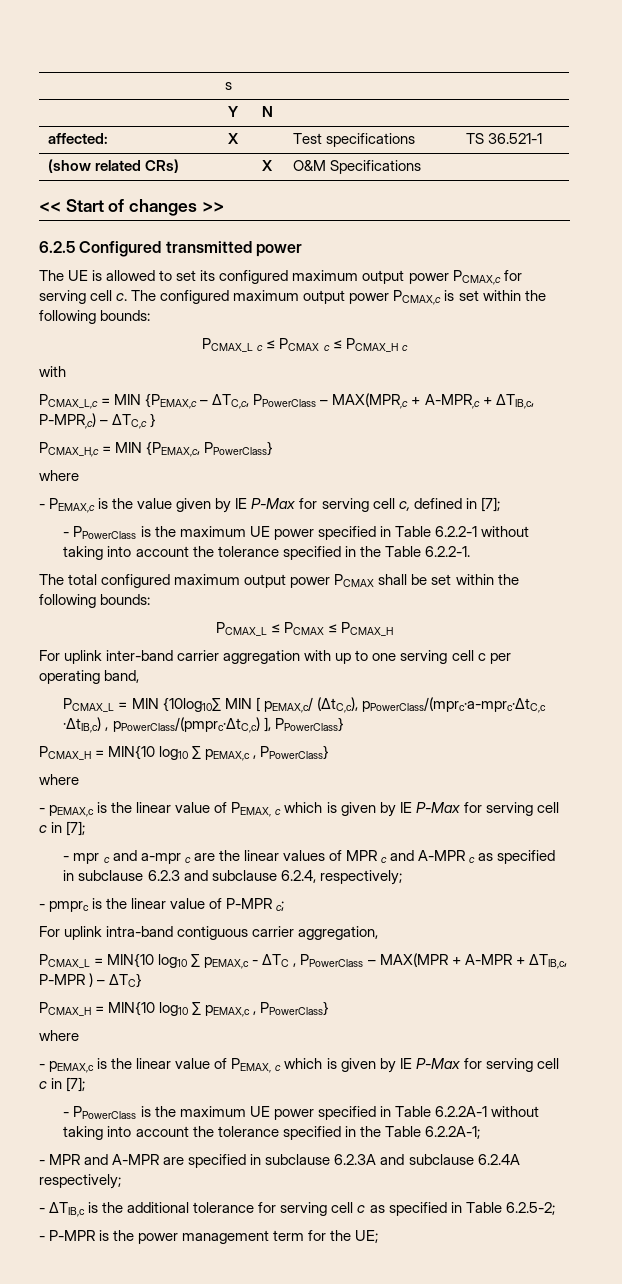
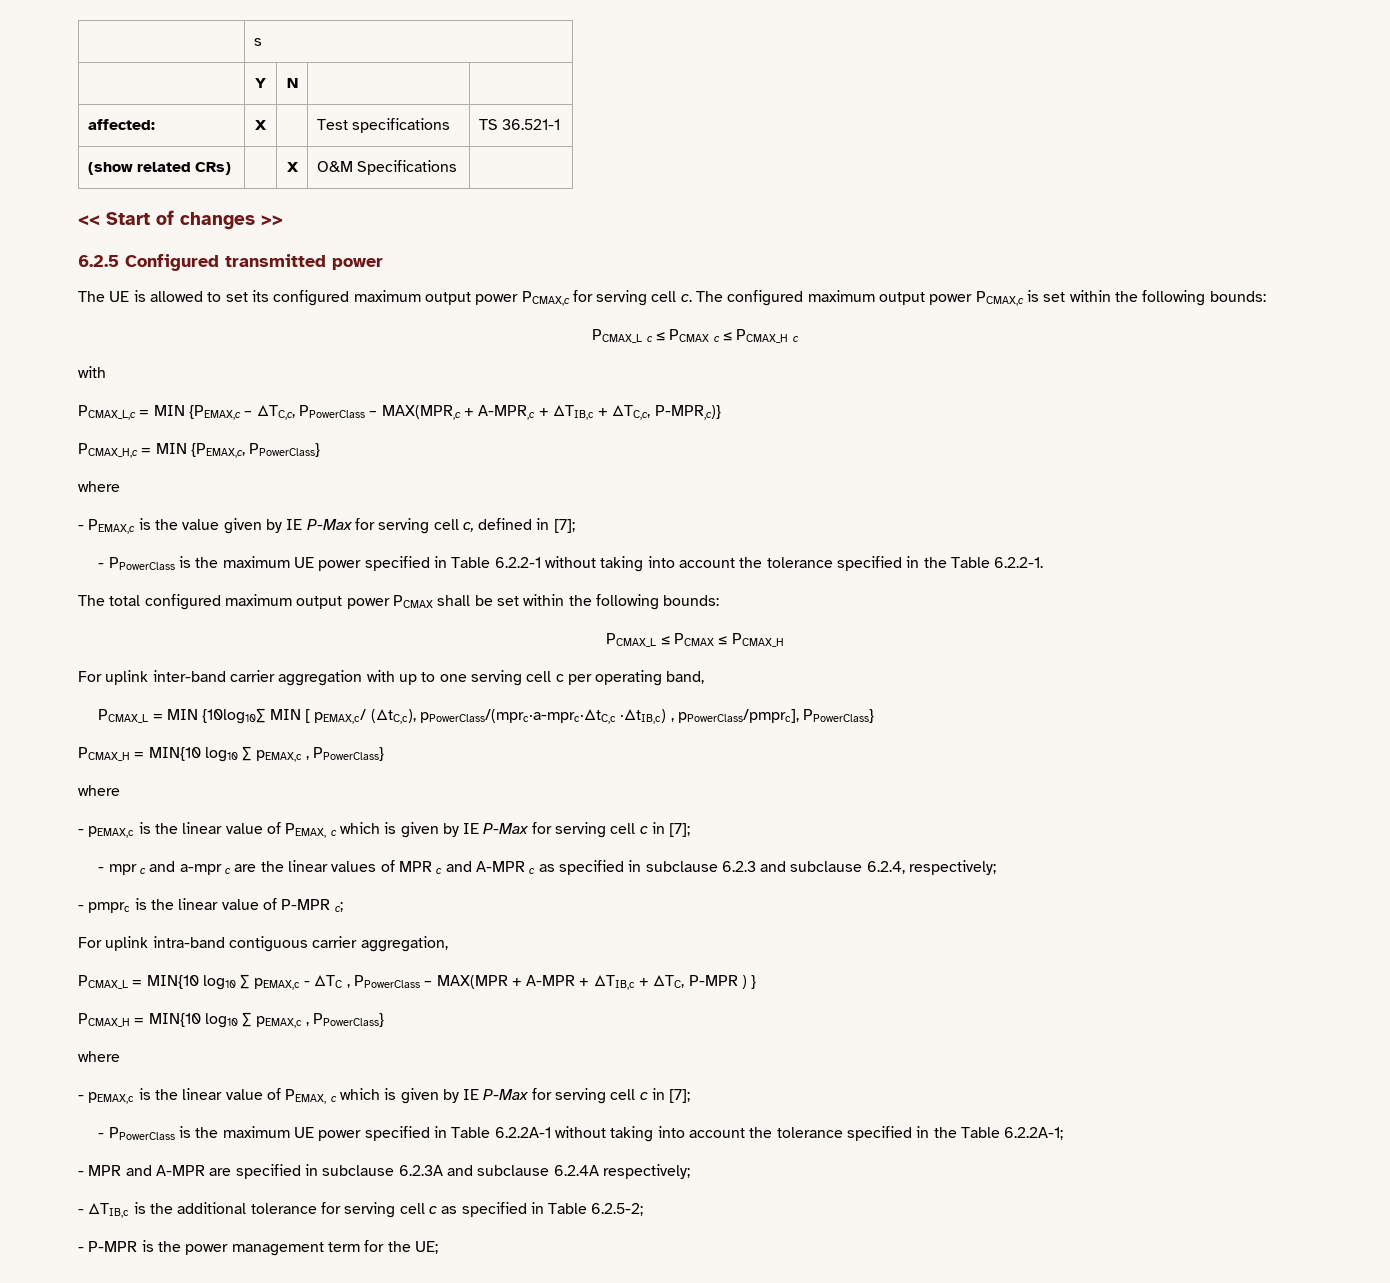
[495,394,534,409] [39,413,157,429] ΔTIB,c, P-MPR,c) – ΔTC,c } -> [552,405,721,420] ΔTIB,c + ΔTC,c, P-MPR,c)}
[112,717,271,733] pPowerClass/(pmprc·ΔtC,c) ], -> [677,709,799,723] pPowerClass/pmprc],
[528,954,567,969] [39,973,143,988] ΔTIB,c, P-MPR ) – ΔTC} -> [593,975,757,990] ΔTIB,c + ΔTC, P-MPR ) }

